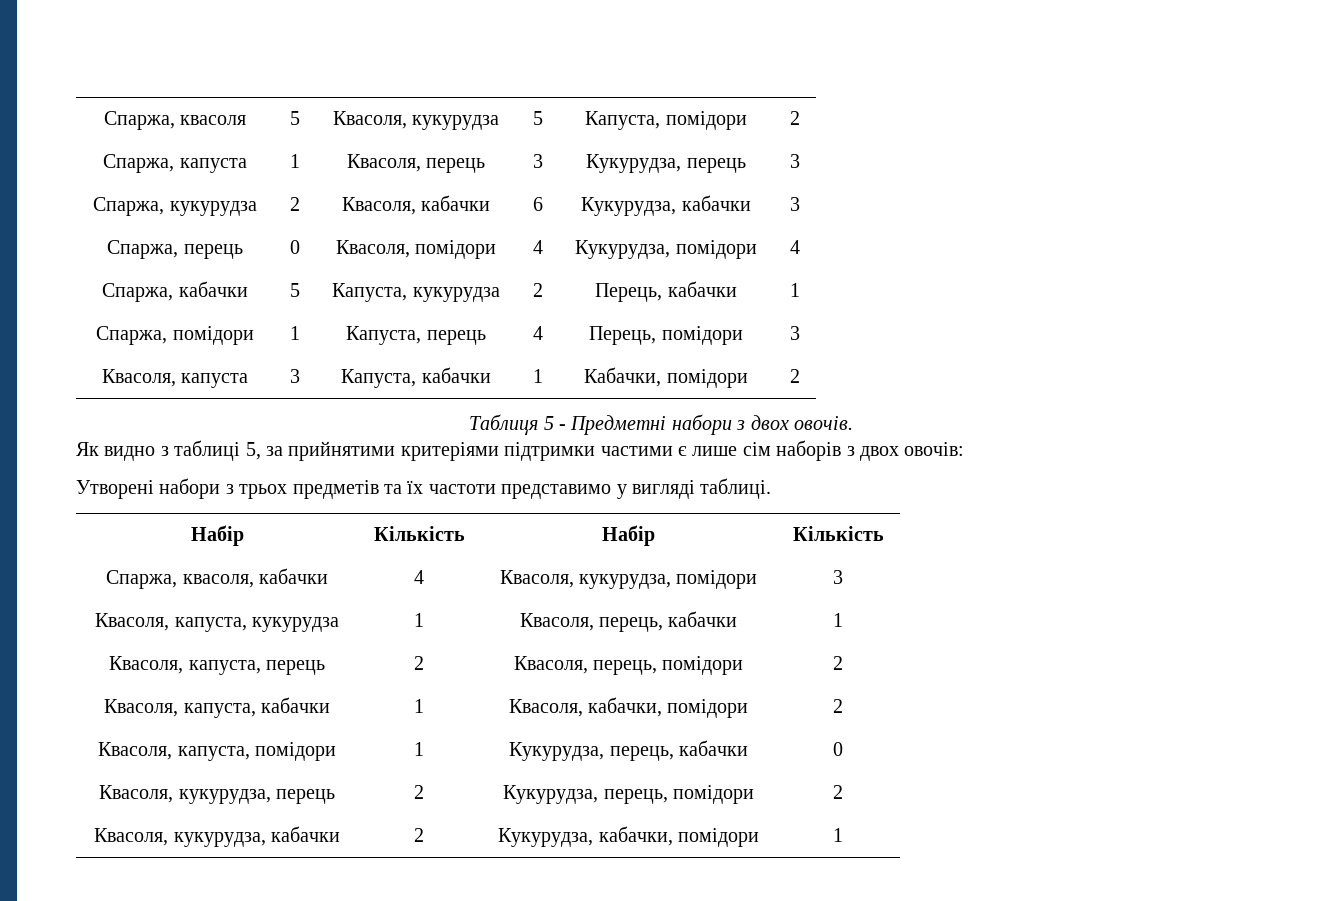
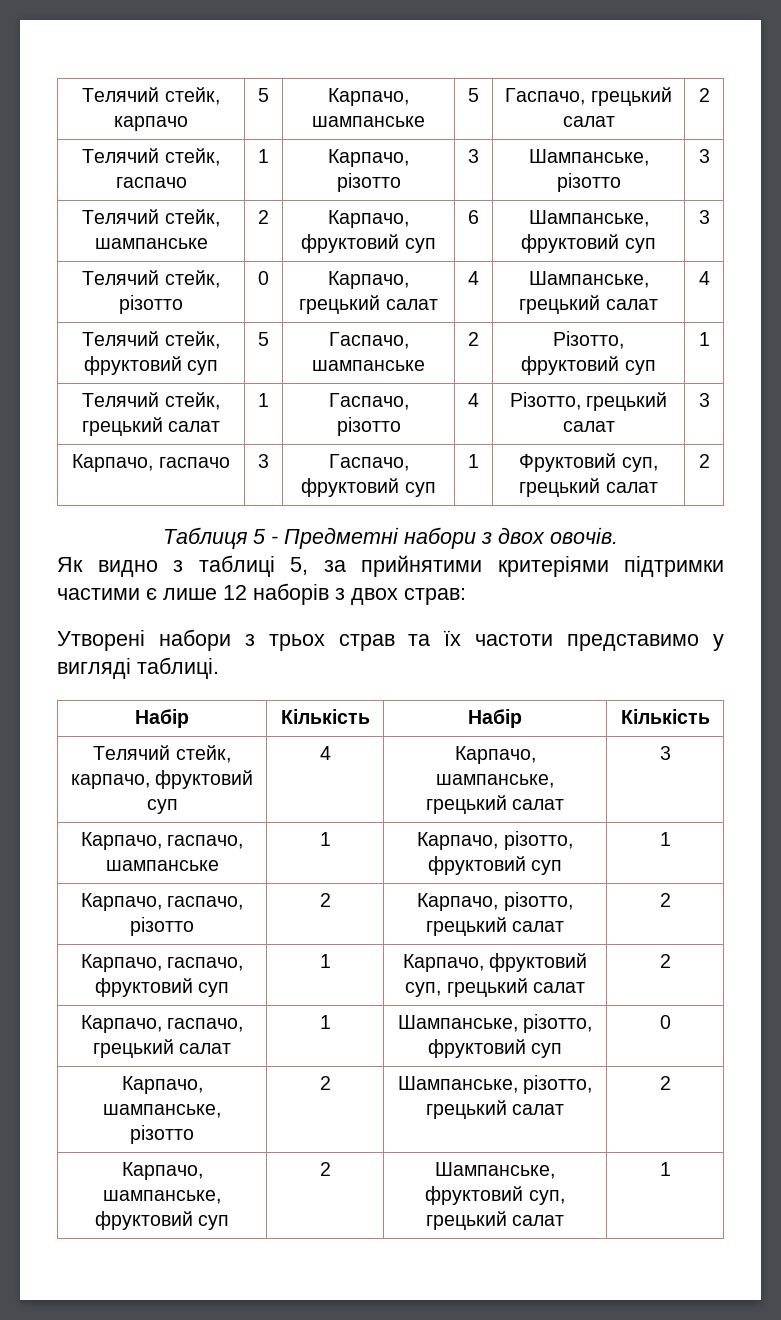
[103,111,247,130] [289,111,300,125] [332,111,500,130] [532,111,543,125] [585,111,747,130] [789,111,800,125] [103,154,247,173] [289,154,300,168] [346,154,486,173] [532,154,543,168] [586,154,746,173] [789,154,800,168] [93,197,257,216] [289,197,300,211] [341,195,491,215] [532,197,543,211] [581,195,751,216] [789,197,800,211] [107,240,243,259] [289,240,300,254] [335,240,497,259] [532,240,543,254] [575,240,757,259] [789,240,800,254] [102,281,248,302] [289,283,300,297] [332,283,500,302] [532,283,543,297] [595,281,737,302] [789,283,800,297] [96,326,254,345] [289,326,300,340] [346,326,486,345] [532,326,543,340] [589,326,743,345] [789,326,800,340] [101,369,249,388] [289,369,300,383] [341,367,491,388] [532,369,543,383] [584,367,748,388] Спаржа, квасоля | 5 | Квасоля, кукурудза | 5 | Капуста, помідори | 2 // Спаржа, капуста | 1 | Квасоля, перець | 3 | Кукурудза, перець | 3 // Спаржа, кукурудза | 2 | Квасоля, кабачки | 6 | Кукурудза, кабачки | 3 // Спаржа, перець | 0 | Квасоля, помідори | 4 | Кукурудза, помідори | 4 // Спаржа, кабачки | 5 | Капуста, кукурудза | 2 | Перець, кабачки | 1 // Спаржа, помідори | 1 | Капуста, перець | 4 | Перець, помідори | 3 // Квасоля, капуста | 3 | Капуста, кабачки | 1 | Кабачки, помідори -> [82,87,220,105] [114,116,188,131] [258,88,269,102] [328,88,409,106] [312,116,425,127] [468,88,479,102] [505,87,672,106] [562,116,615,127] [698,88,710,102] [82,148,220,166] [115,177,187,188] [258,149,269,163] [328,149,409,167] [336,173,401,192] [468,149,479,163] [528,149,649,166] [556,173,621,192] [698,149,710,163] [82,209,220,227] [94,238,208,249] [258,210,269,224] [328,210,409,228] [301,234,436,253] [468,210,479,224] [528,210,649,227] [521,234,656,253] [698,210,710,224] [82,270,220,288] [119,295,183,314] [258,271,269,285] [328,271,409,289] [299,295,438,314] [468,271,479,285] [528,271,649,288] [519,295,658,314] [698,271,710,285] [82,331,220,349] [83,356,219,375] [258,332,269,346] [328,332,409,349] [312,360,425,371] [468,332,479,346] [553,331,624,349] [521,356,656,375] [698,332,710,346] [82,392,220,410] [81,417,221,436] [258,393,269,407] [328,393,409,410] [336,417,401,436] [468,393,479,407] [509,392,668,411] [562,421,615,432] [698,393,710,407] [72,454,230,472] [258,454,269,468] [328,454,409,471] [301,478,436,497] [468,454,479,468] [519,453,658,472] [519,478,658,497] Телячий стейк, карпачо | 5 | Карпачо, шампанське | 5 | Гаспачо, грецький салат | 2 // Телячий стейк, гаспачо | 1 | Карпачо, різотто | 3 | Шампанське, різотто | 3 // Телячий стейк, шампанське | 2 | Карпачо, фруктовий суп | 6 | Шампанське, фруктовий суп | 3 // Телячий стейк, різотто | 0 | Карпачо, грецький салат | 4 | Шампанське, грецький салат | 4 // Телячий стейк, фруктовий суп | 5 | Гаспачо, шампанське | 2 | Різотто, фруктовий суп | 1 // Телячий стейк, грецький салат | 1 | Гаспачо, різотто | 4 | Різотто, грецький салат | 3 // Карпачо, гаспачо | 3 | Гаспачо, фруктовий суп | 1 | Фруктовий суп, грецький салат
[742,442,771,456] сім -> [223,585,247,600] 12
[904,442,965,456] овочів: -> [404,588,466,605] страв:
[292,480,379,499] предметів -> [338,634,395,651] страв
[106,568,328,589] [414,570,424,584] [499,570,758,589] [833,570,843,584] [95,613,339,632] [414,613,424,627] [519,611,738,632] [833,613,843,627] [109,656,325,675] [414,656,424,670] [513,656,744,675] [833,656,843,670] [104,697,330,718] [414,699,424,713] [508,697,749,718] [833,699,843,713] [98,742,336,761] [414,742,424,756] [509,740,748,761] [833,742,843,756] [99,785,335,804] [414,785,424,799] [503,785,754,804] [833,785,843,799] [94,826,340,847] [414,828,424,842] [498,826,759,847] Спаржа, квасоля, кабачки | 4 | Квасоля, кукурудза, помідори | 3 // Квасоля, капуста, кукурудза | 1 | Квасоля, перець, кабачки | 1 // Квасоля, капуста, перець | 2 | Квасоля, перець, помідори | 2 // Квасоля, капуста, кабачки | 1 | Квасоля, кабачки, помідори | 2 // Квасоля, капуста, помідори | 1 | Кукурудза, перець, кабачки | 0 // Квасоля, кукурудза, перець | 2 | Кукурудза, перець, помідори | 2 // Квасоля, кукурудза, кабачки | 2 | Кукурудза, кабачки, помідори -> [93,745,231,763] [70,770,254,789] [146,799,178,814] [319,746,331,760] [454,746,536,764] [436,774,554,788] [425,795,565,814] [659,746,671,760] [80,832,244,850] [105,860,219,871] [319,832,331,846] [417,831,573,850] [427,856,563,875] [659,832,671,846] [80,893,244,911] [130,917,194,936] [319,893,331,907] [417,892,573,911] [425,917,565,936] [659,893,671,907] [80,954,244,972] [94,978,230,997] [319,954,331,968] [402,953,588,972] [405,978,585,997] [659,954,671,968] [80,1015,244,1033] [92,1039,232,1058] [319,1015,331,1029] [397,1014,593,1033] [427,1039,563,1058] [659,1015,671,1029] [121,1076,203,1094] [103,1104,221,1118] [130,1125,194,1144] [319,1076,331,1090] [397,1075,593,1094] [425,1100,565,1119] [659,1076,671,1090] [121,1162,203,1180] [103,1190,221,1204] [94,1211,230,1230] [319,1162,331,1176] [435,1162,555,1179] [425,1186,565,1205] [425,1211,565,1230] Телячий стейк, карпачо, фруктовий суп | 4 | Карпачо, шампанське, грецький салат | 3 // Карпачо, гаспачо, шампанське | 1 | Карпачо, різотто, фруктовий суп | 1 // Карпачо, гаспачо, різотто | 2 | Карпачо, різотто, грецький салат | 2 // Карпачо, гаспачо, фруктовий суп | 1 | Карпачо, фруктовий суп, грецький салат | 2 // Карпачо, гаспачо, грецький салат | 1 | Шампанське, різотто, фруктовий суп | 0 // Карпачо, шампанське, різотто | 2 | Шампанське, різотто, грецький салат | 2 // Карпачо, шампанське, фруктовий суп | 2 | Шампанське, фруктовий суп, грецький салат

